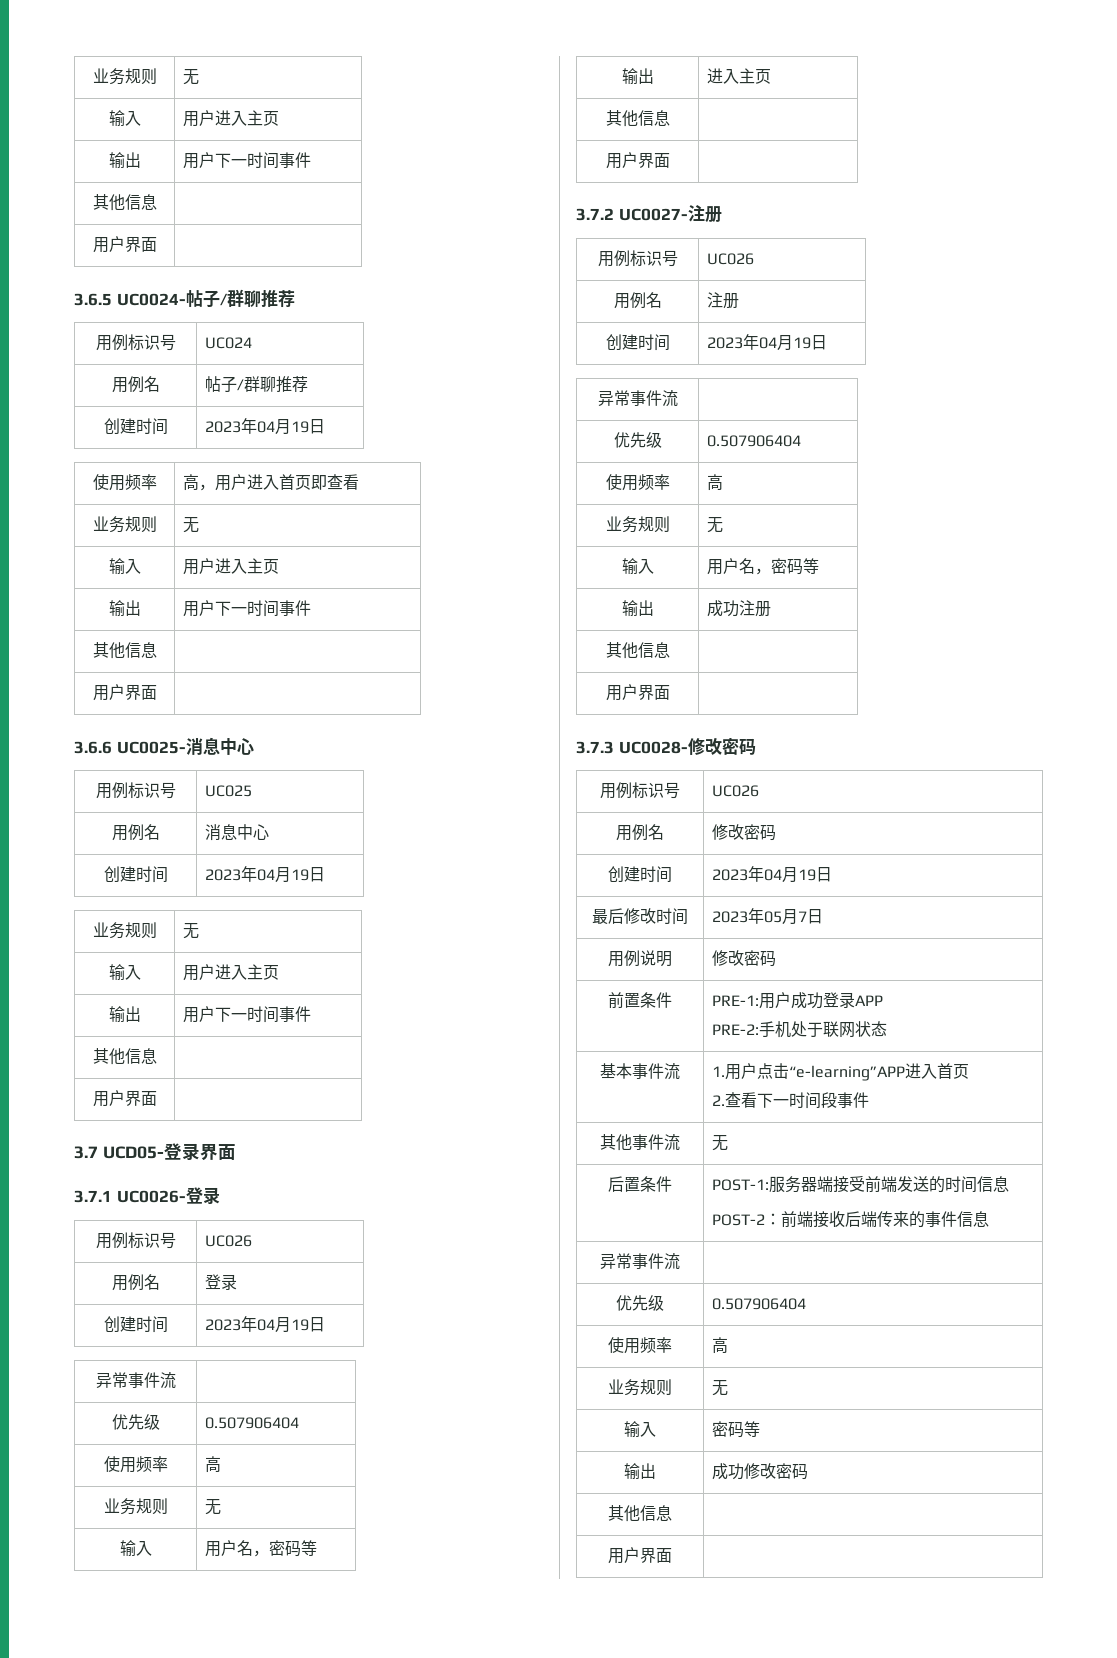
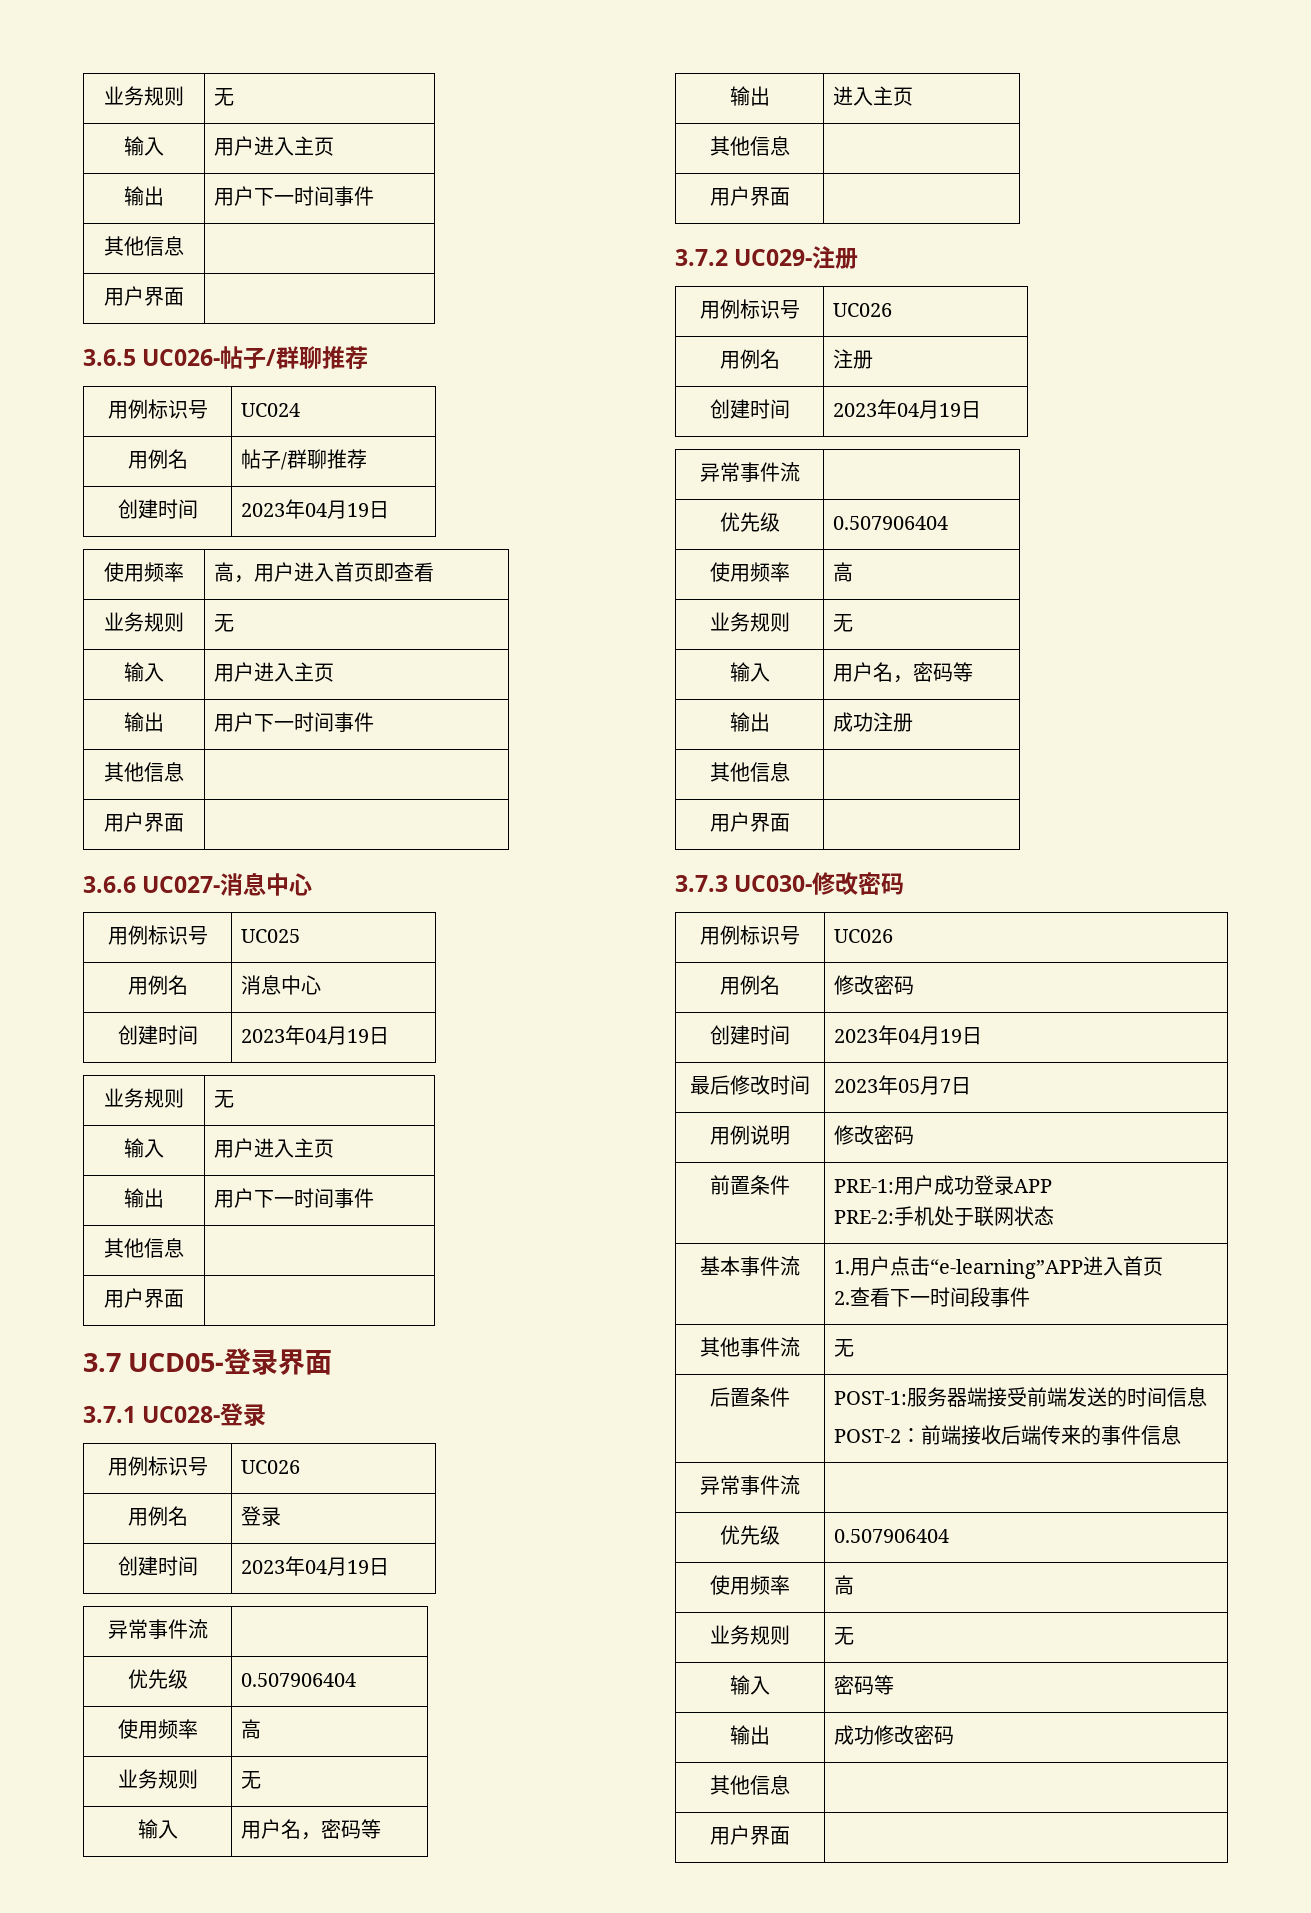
[116,293,186,306] UC0024- -> [142,349,221,366] UC026-
[116,741,186,754] UC0025- -> [142,876,221,893] UC027-
[116,1190,186,1203] UC0026- -> [142,1406,221,1423] UC028-
[618,208,688,221] UC0027- -> [734,249,813,266] UC029-
[618,741,688,754] UC0028- -> [734,875,813,892] UC030-

